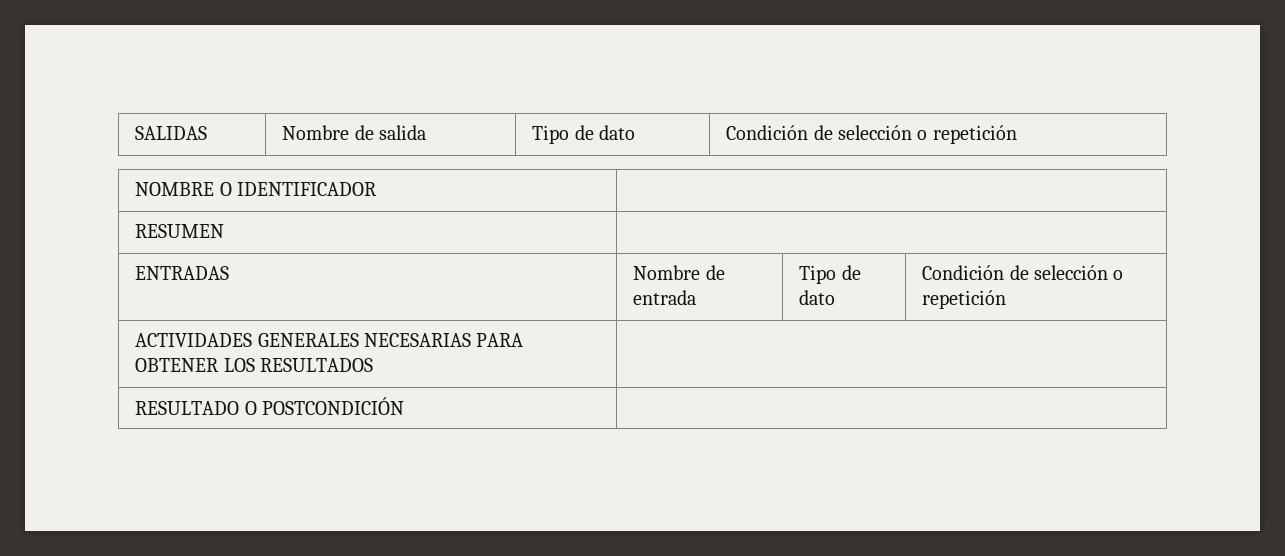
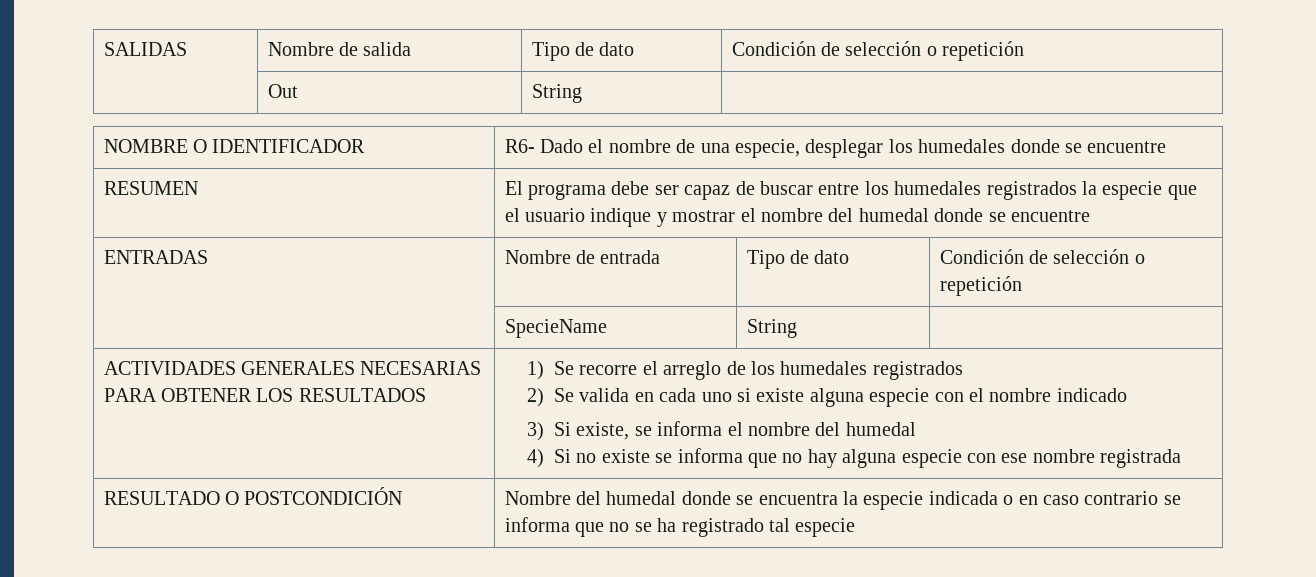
(1017, 134) none -> [267,84,298,98] [531,84,582,103] // | Out | String |
[135,224,225,238] // RESUMEN | -> [504,139,1167,158] [103,181,198,195] [504,181,1197,200] [504,208,1091,227] R6- Dado el nombre de una especie, desplegar los humedales donde se encuentre // RESUMEN | El programa debe ser capaz de buscar entre los humedales registrados la especie que el usuario indique y mostrar el nombre del humedal donde se encuentre
(1007, 299) none -> [504,319,607,338] [746,319,797,338] // | SpecieName | String |
[135,397,404,415] // RESULTADO O POSTCONDICIÓN | -> [527,361,963,380] [527,388,1127,407] [527,421,916,441] [527,448,1182,468] [103,487,403,505] [504,491,1181,510] [504,517,856,537] 1) Se recorre el arreglo de los humedales registrados // 2) Se valida en cada uno si existe alguna especie con el nombre indicado // 3) Si existe, se informa el nombre del humedal // 4) Si no existe se informa que no hay alguna especie con ese nombre registrada // RESULTADO O POSTCONDICIÓN | Nombre del humedal donde se encuentra la especie indicada o en caso contrario se informa que no se ha registrado tal especie

